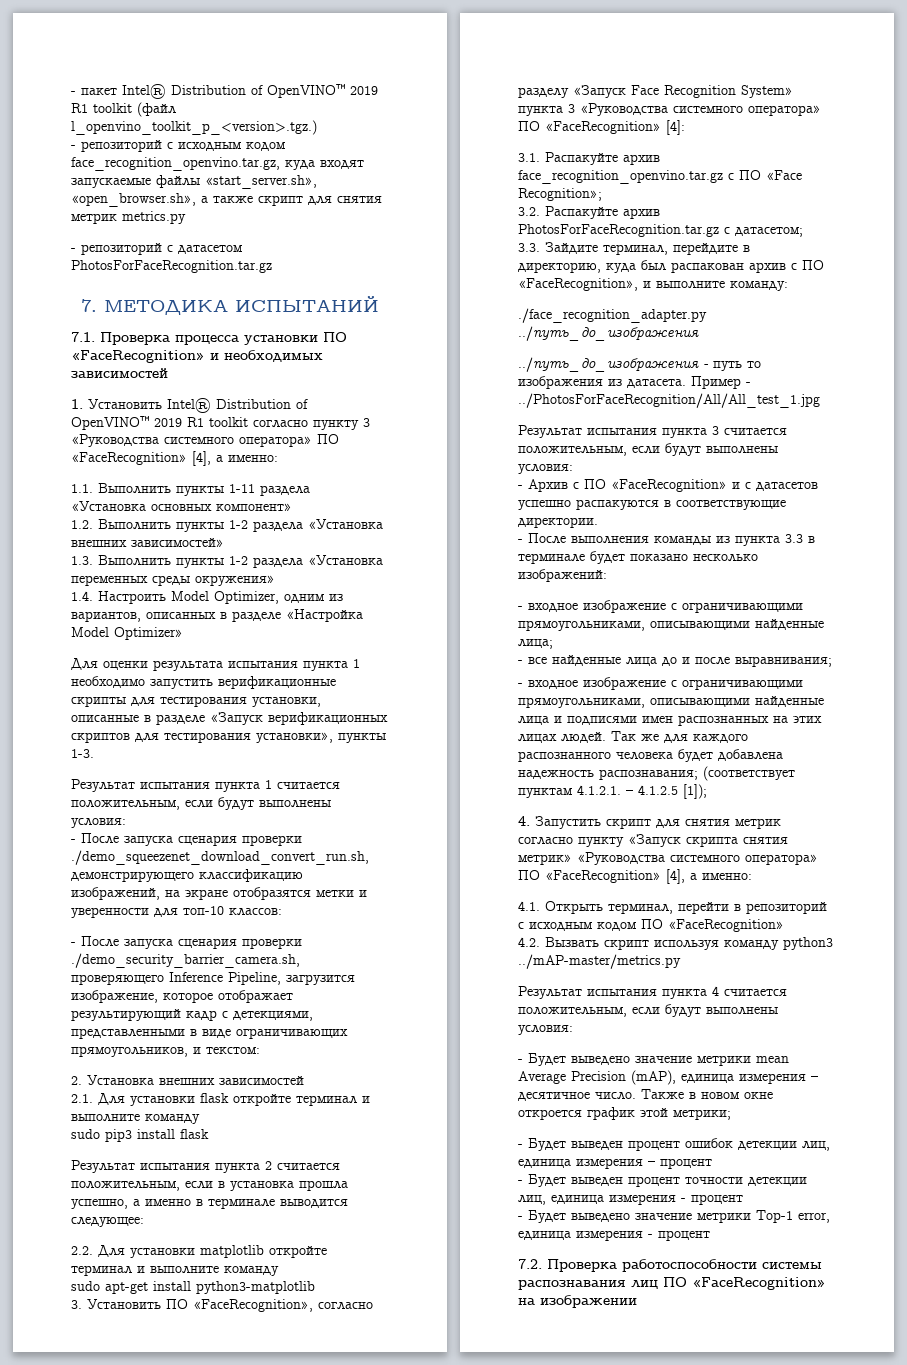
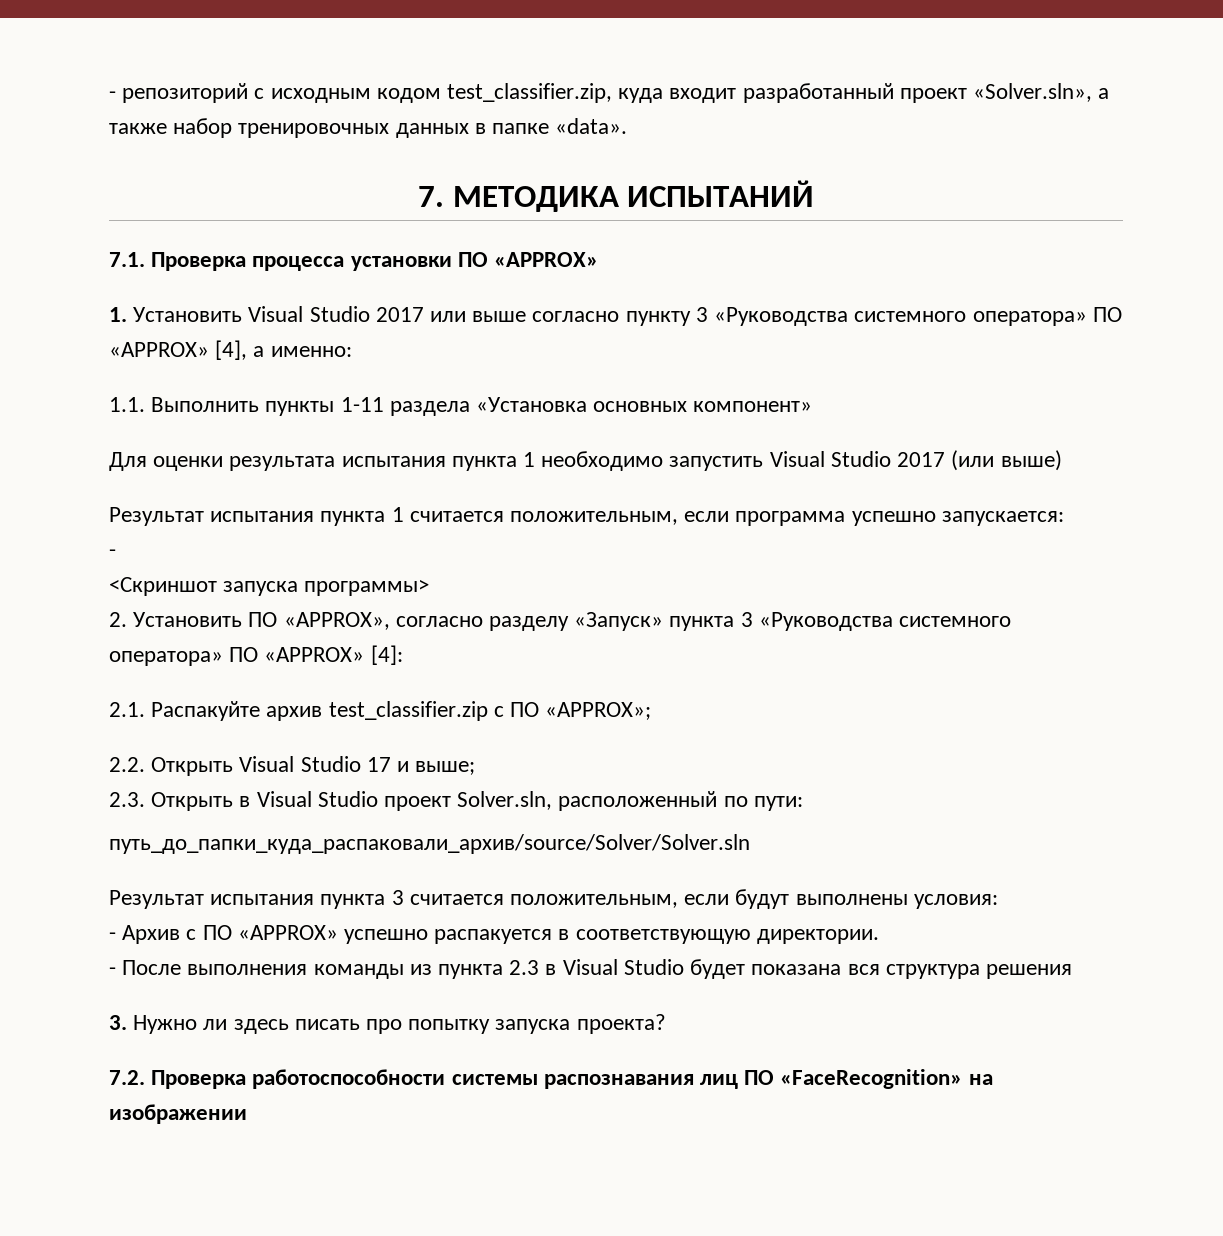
[71,83,378,99] [71,102,177,117] [71,120,317,135] [71,140,285,152] [71,157,364,171] [71,175,317,189] [71,193,382,207] [71,211,186,224] [71,243,242,255] [71,260,272,273] - пакет Intel® Distribution of OpenVINO™ 2019 R1 toolkit (файл l_openvino_toolkit_p_<version>.tgz.) // - репозиторий с исходным кодом face_recognition_openvino.tar.gz, куда входят запускаемые файлы «start_server.sh», «open_browser.sh», а также скрипт для снятия метрик metrics.py // - репозиторий с датасетом PhotosForFaceRecognition.tar.gz -> [109,83,1110,103] [109,118,628,138] - репозиторий с исходным кодом test_classifier.zip, куда входит разработанный проект «Solver.sln», а также набор тренировочных данных в папке «data».
[71,350,323,363] [71,368,168,378] [71,398,308,413] [71,415,248,430] «FaceRecognition» и необходимых зависимостей // 1. Установить Intel® Distribution of OpenVINO™ 2019 R1 toolkit -> [494,252,599,267] [109,306,527,322] «APPROX» // 1. Установить Visual Studio 2017 или выше
[71,452,187,465] «FaceRecognition» -> [109,342,209,357] «APPROX»
[71,519,383,532] [71,538,224,547] [71,555,383,568] [71,575,275,586] [71,591,343,604] [71,609,363,622] [71,627,183,640] // 1.2. Выполнить пункты 1-2 раздела «Установка внешних зависимостей» // 1.3. Выполнить пункты 1-2 раздела «Установка переменных среды окружения» // 1.4. Настроить Model Optimizer, одним из вариантов, описанных в разделе «Настройка Model Optimizer» -> (813, 406) none
[218,676,336,689] [71,696,321,707] [71,712,388,725] [71,732,386,743] [71,749,94,758] верификационные скрипты для тестирования установки, описанные в разделе «Запуск верификационных скриптов для тестирования установки», пункты 1-3. -> [769,450,1062,471] Visual Studio 2017 (или выше)
[218,797,331,810] [71,818,126,828] [71,833,302,846] [71,850,369,865] [71,869,303,882] [71,887,367,900] [71,906,282,918] [71,936,302,949] [71,953,300,968] [71,972,355,985] [71,990,293,1003] [71,1009,313,1021] [71,1028,348,1039] [71,1046,260,1057] [71,1075,304,1085] [71,1093,370,1106] [71,1114,200,1124] [71,1129,209,1142] [71,1160,340,1173] [71,1180,348,1191] [71,1198,348,1209] [71,1217,144,1227] [71,1245,327,1258] [71,1265,279,1276] [71,1281,315,1294] [71,1300,82,1309] будут выполнены условия: // - После запуска сценария проверки ./demo_squeezenet_download_convert_run.sh, демонстрирующего классификацию изображений, на экране отобразятся метки и уверенности для топ-10 классов: // - После запуска сценария проверки ./demo_security_barrier_camera.sh, проверяющего Inference Pipeline, загрузится изображение, которое отображает результирующий кадр с детекциями, представленными в виде ограничивающих прямоугольников, и текстом: // 2. Установка внешних зависимостей // 2.1. Для установки flask откройте терминал и выполните команду // sudo pip3 install flask // Результат испытания пункта 2 считается положительным, если в установка прошла успешно, а именно в терминале выводится следующее: // 2.2. Для установки matplotlib откройте терминал и выполните команду // sudo apt-get install python3-matplotlib // 3. -> [735,511,1064,526] [109,549,116,557] [109,577,430,596] [109,612,127,627] программа успешно запускается: // - // <Скриншот запуска программы> // 2.
[193,1299,313,1312] «FaceRecognition», -> [283,612,390,630] «APPROX»,
[573,85,793,98] «Запуск Face Recognition System» -> [574,612,664,631] «Запуск»
[545,121,661,134] «FaceRecognition» -> [264,647,365,662] «APPROX»
[518,152,660,165] [518,170,802,184] [518,188,602,201] [518,206,660,219] [518,224,803,237] [518,242,750,255] [518,260,824,273] [518,278,788,291] [518,308,707,323] [518,326,699,341] [518,357,761,372] [518,376,751,389] [518,393,820,408] 3.1. Распакуйте архив face_recognition_openvino.tar.gz с ПО «Face Recognition»; // 3.2. Распакуйте архив PhotosForFaceRecognition.tar.gz с датасетом; // 3.3. Зайдите терминал, перейдите в директорию, куда был распакован архив с ПО «FaceRecognition», и выполните команду: // ./face_recognition_adapter.py ../путь_до_изображения // ../путь_до_изображения - путь то изображения из датасета. Пример - ../PhotosForFaceRecognition/All/All_test_1.jpg -> [109,701,652,721] [109,756,476,776] [109,791,803,811] [109,834,750,854] 2.1. Распакуйте архив test_classifier.zip с ПО «APPROX»; // 2.2. Открыть Visual Studio 17 и выше; // 2.3. Открыть в Visual Studio проект Solver.sln, расположенный по пути: // путь_до_папки_куда_распаковали_архив/source/Solver/Solver.sln
[611,479,818,492] [518,499,786,510] «FaceRecognition» и с датасетов успешно распакуются в соответствующие -> [237,925,751,944] «APPROX» успешно распакуется в соответствующую
[785,534,815,543] [518,551,758,564] [518,569,607,582] [518,600,803,613] [518,619,824,631] [518,639,553,649] [518,655,832,667] [518,677,803,690] [518,696,824,708] [518,715,822,726] [518,731,748,743] [518,749,783,762] [518,766,795,781] [518,784,707,799] [518,816,781,829] [518,834,788,847] [518,852,818,865] [518,869,752,884] [518,901,827,914] [518,919,784,932] [518,937,833,950] [518,954,681,969] [518,986,787,999] [518,1004,778,1017] [518,1025,573,1035] [518,1053,789,1066] [518,1070,818,1085] [518,1089,773,1101] [518,1107,731,1120] [518,1138,830,1151] [518,1158,712,1169] [518,1174,807,1187] [518,1194,743,1205] [518,1210,830,1223] [518,1230,710,1241] 3.3 в терминале будет показано несколько изображений: // - входное изображение с ограничивающими прямоугольниками, описывающими найденные лица; // - все найденные лица до и после выравнивания; // - входное изображение с ограничивающими прямоугольниками, описывающими найденные лица и подписями имен распознанных на этих лицах людей. Так же для каждого распознанного человека будет добавлена надежность распознавания; (соответствует пунктам 4.1.2.1. – 4.1.2.5 [1]); // 4. Запустить скрипт для снятия метрик согласно пункту «Запуск скрипта снятия метрик» «Руководства системного оператора» ПО «FaceRecognition» [4], а именно: // 4.1. Открыть терминал, перейти в репозиторий с исходным кодом ПО «FaceRecognition» // 4.2. Вызвать скрипт используя команду python3 ../mAP-master/metrics.py // Результат испытания пункта 4 считается положительным, если будут выполнены условия: // - Будет выведено значение метрики mean Average Precision (mAP), единица измерения – десятичное число. Также в новом окне откроется график этой метрики; // - Будет выведен процент ошибок детекции лиц, единица измерения – процент // - Будет выведен процент точности детекции лиц, единица измерения - процент // - Будет выведено значение метрики Top-1 error, единица измерения - процент -> [509,959,1072,979] [109,1014,666,1034] 2.3 в Visual Studio будет показана вся структура решения // 3. Нужно ли здесь писать про попытку запуска проекта?

